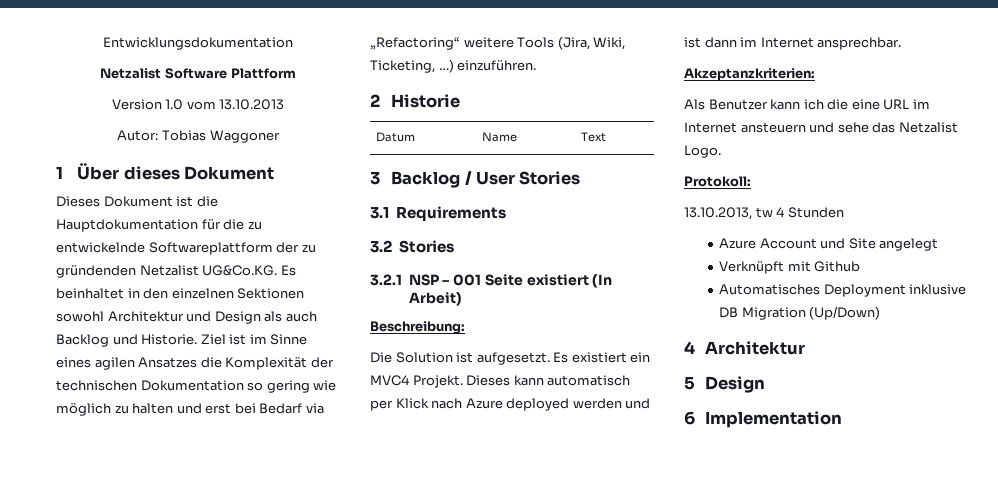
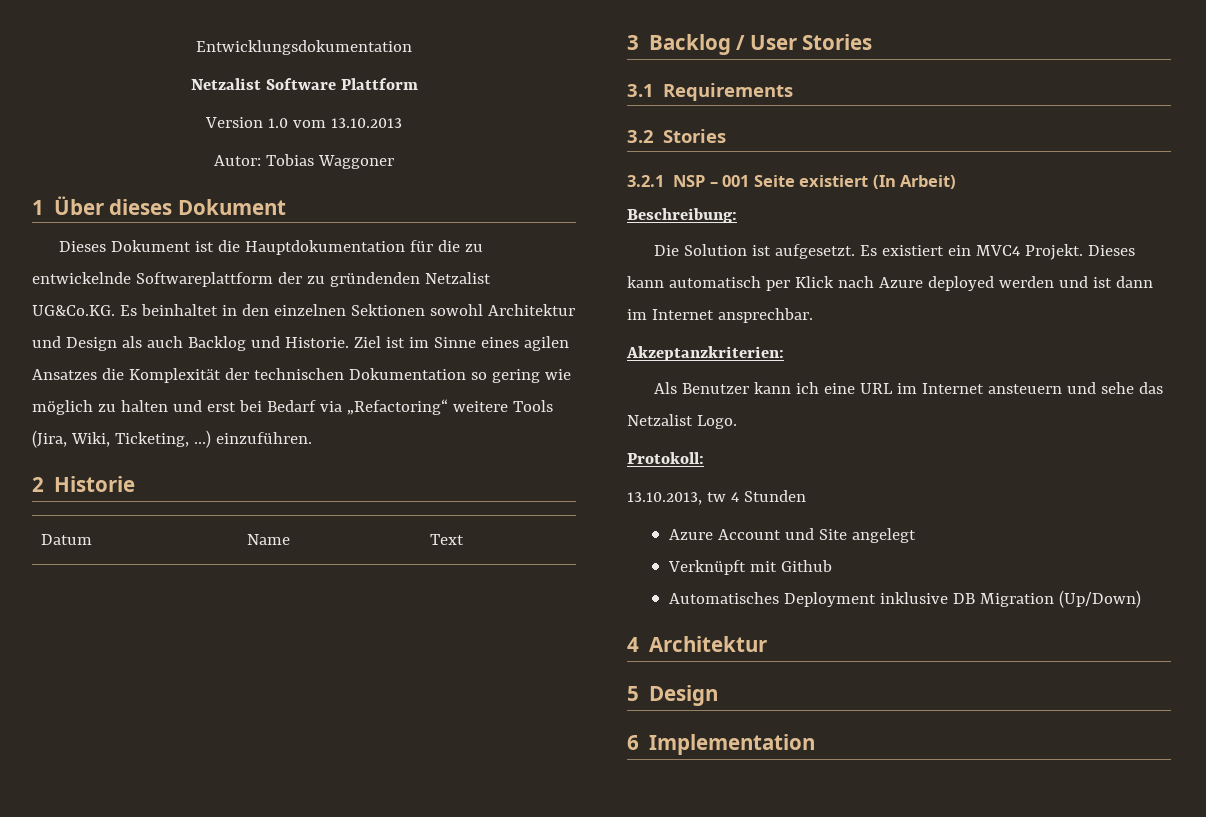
[827,99,849,110] die -> (819, 388) none

